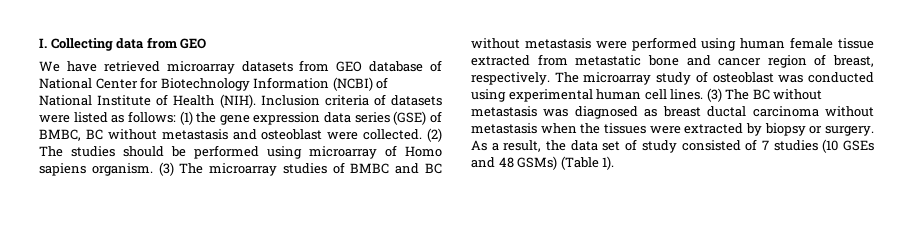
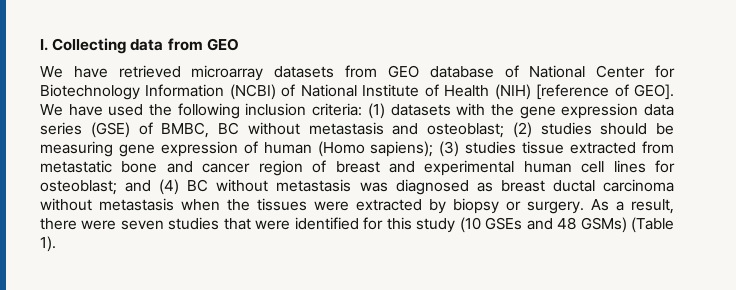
[219,94,442,108] [39,111,193,125] (NIH). Inclusion criteria of datasets were listed as follows: (1) -> [494,84,674,100] [40,103,486,119] (NIH) [reference of GEO]. We have used the following inclusion criteria: (1) datasets with
[261,128,442,142] [39,145,442,159] [39,162,442,176] [471,37,834,51] osteoblast were collected. (2) The studies should be performed using microarray of Homo sapiens organism. (3) The microarray studies of BMBC and BC without metastasis were performed using human female -> [427,122,674,138] [40,141,517,157] osteoblast; (2) studies should be measuring gene expression of human (Homo sapiens); (3) studies
[833,55,874,67] [471,71,874,85] [471,88,750,102] breast, respectively. The microarray study of osteoblast was conducted using experimental human cell lines. (3) The -> [335,160,675,176] [40,179,180,195] breast and experimental human cell lines for osteoblast; and (4)
[546,139,818,153] the data set of study consisted of 7 studies -> [40,217,456,233] there were seven studies that were identified for this study

